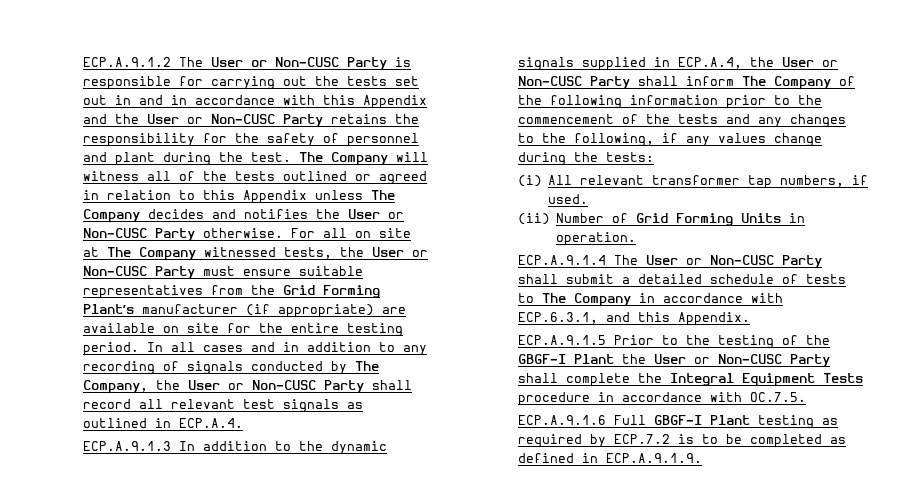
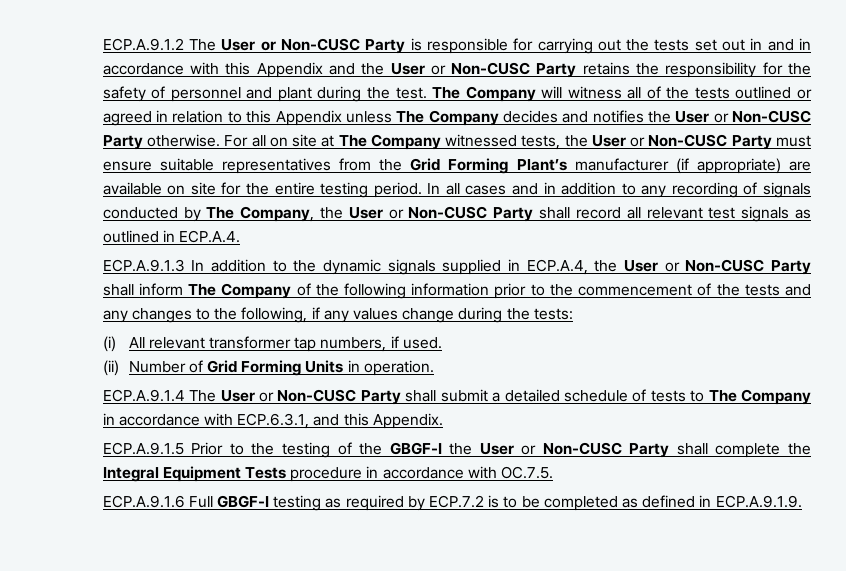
[573,354,614,364] Plant -> (442, 448) none
[709,415,750,425] Plant -> (270, 501) none

